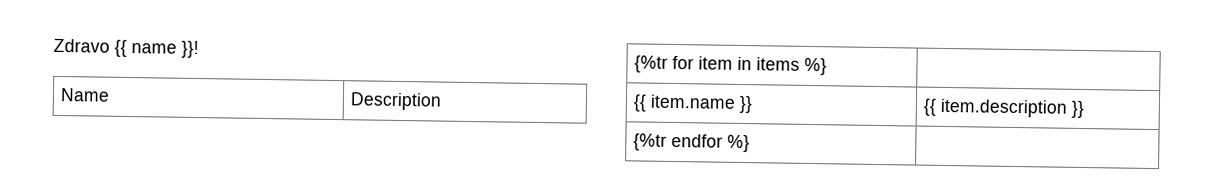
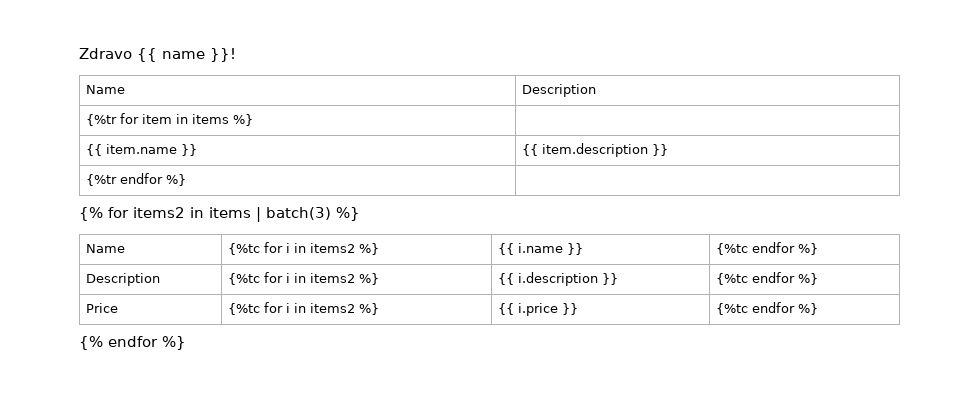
(751, 143) none -> [79,207,360,222] [85,244,125,253] [227,242,379,255] [497,243,583,255] [715,242,818,255] [85,273,160,286] [227,272,379,285] [497,272,618,286] [715,272,818,285] [85,303,118,313] [227,302,379,315] [497,303,578,316] [715,302,818,315] [79,336,186,350] // {% for items2 in items | batch(3) %} // Name | {%tc for i in items2 %} | {{ i.name }} | {%tc endfor %} // Description | {%tc for i in items2 %} | {{ i.description }} | {%tc endfor %} // Price | {%tc for i in items2 %} | {{ i.price }} | {%tc endfor %} // {% endfor %}

